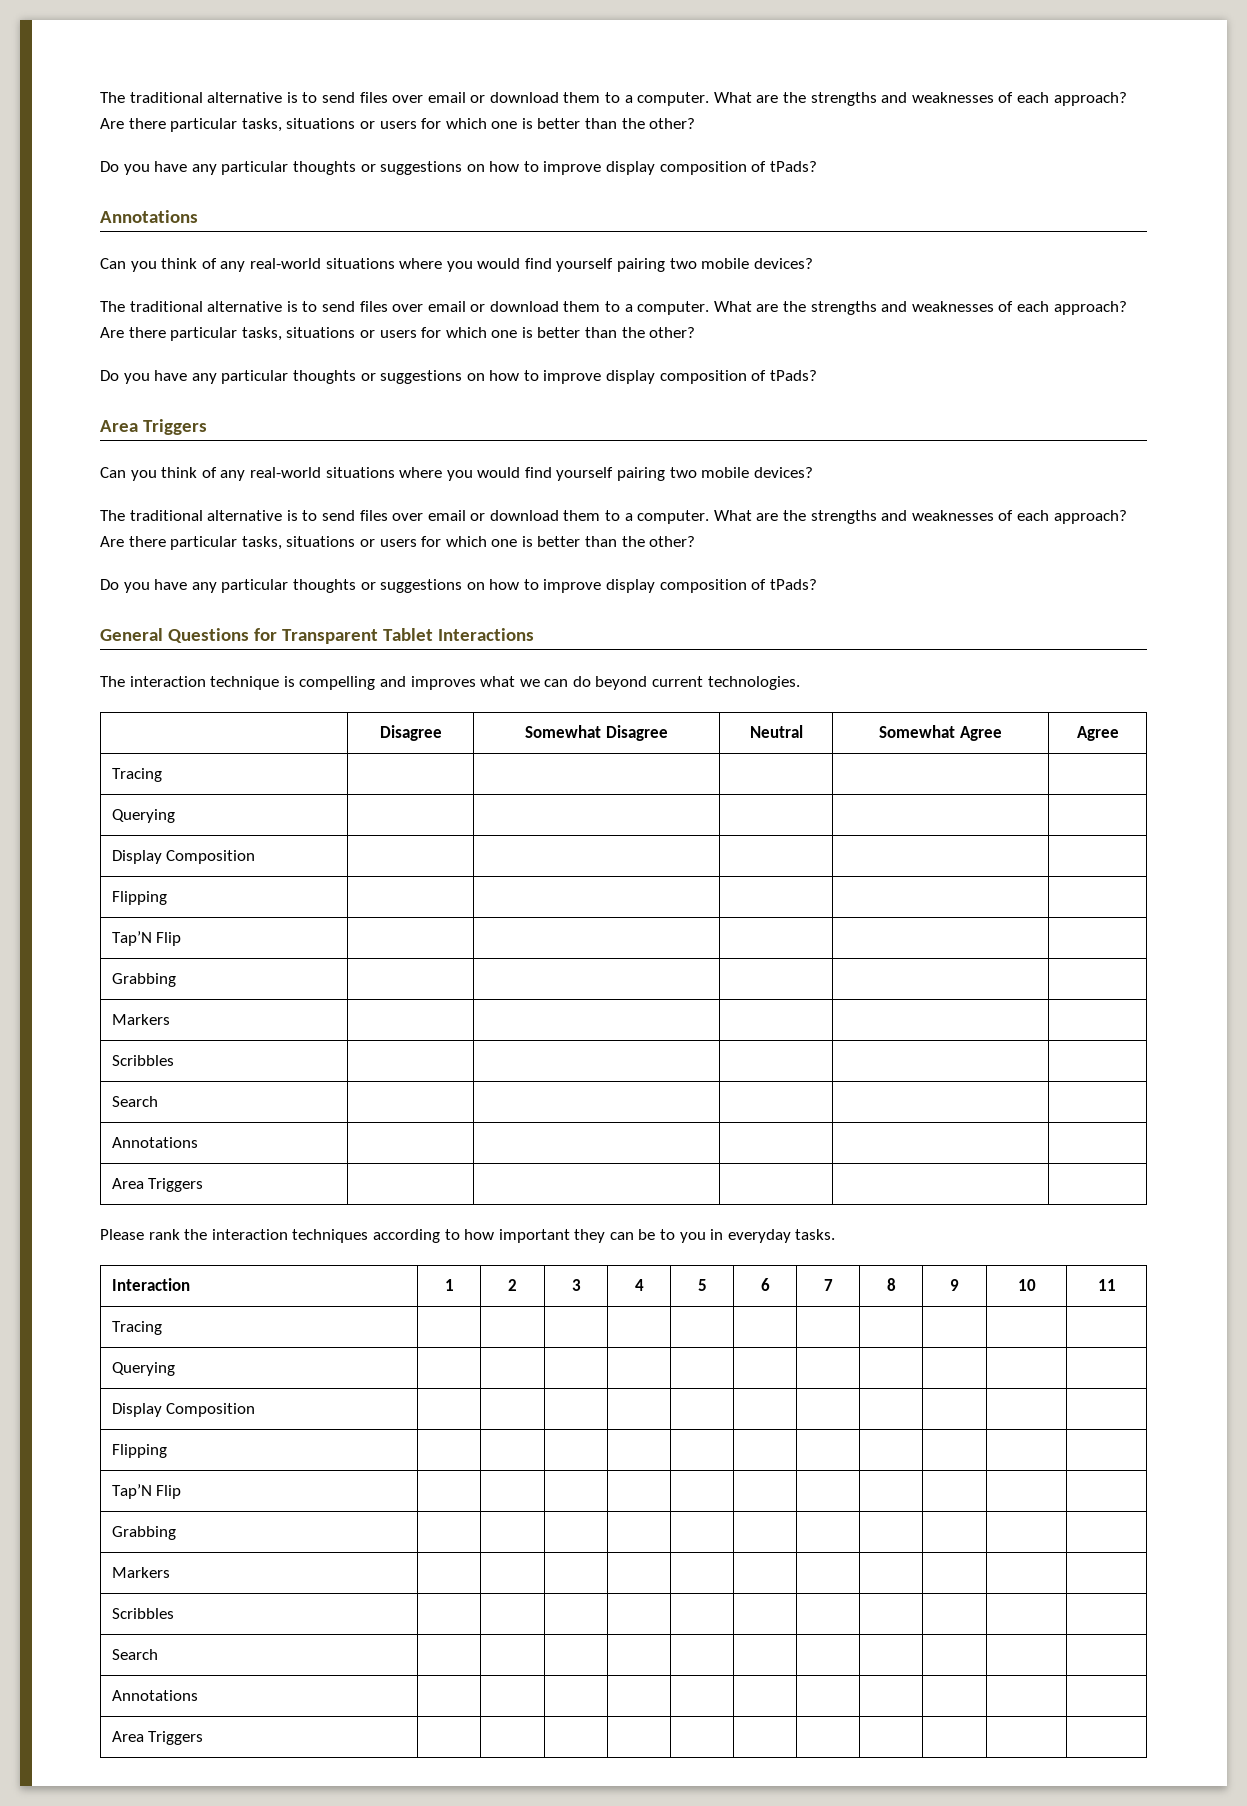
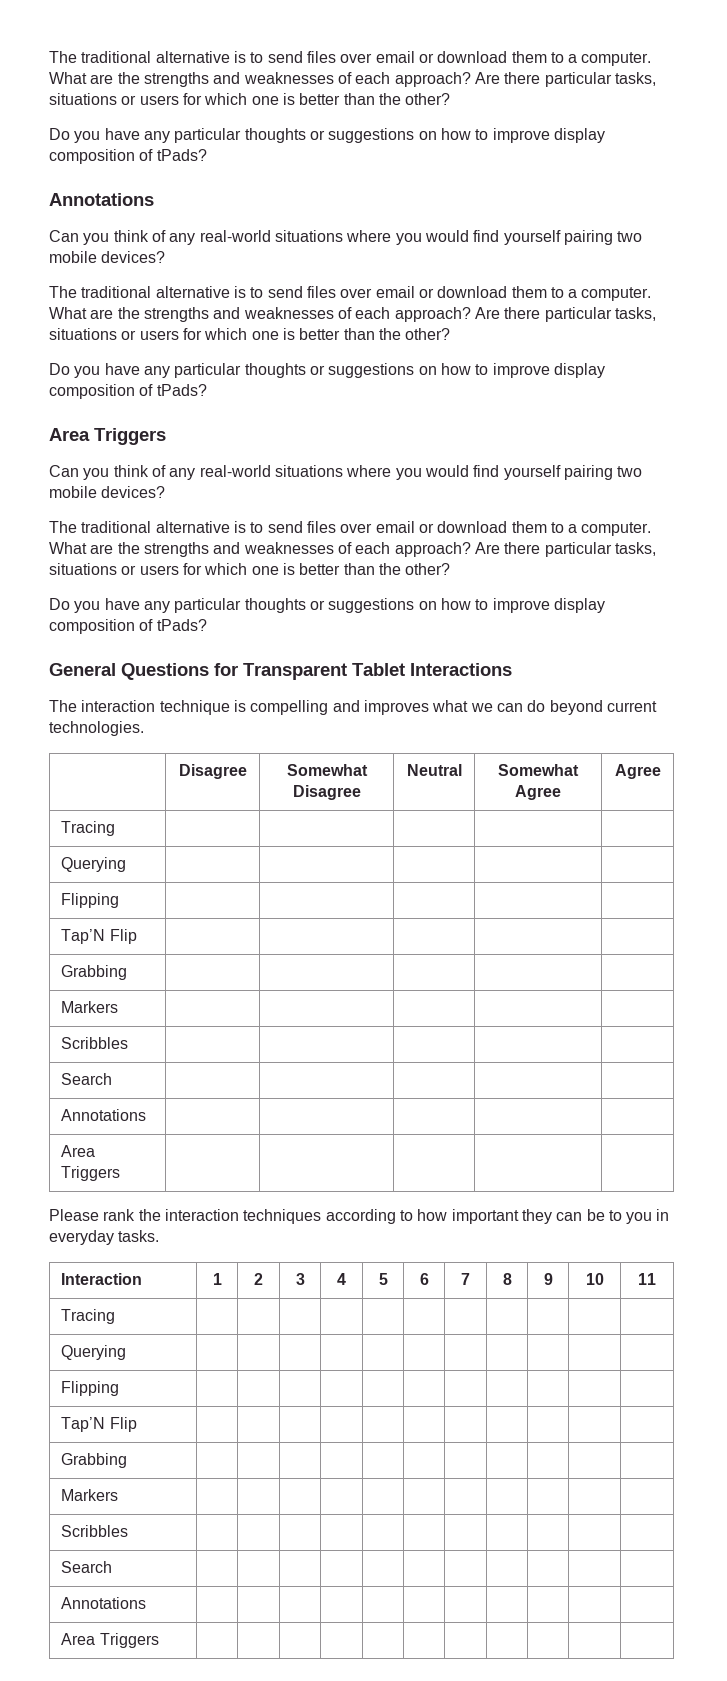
[111,850,256,864] // Display Composition | | | | | -> (127, 864) none
[111,1403,256,1417] // Display Composition | | | | | | | | | | | -> (127, 1352) none

